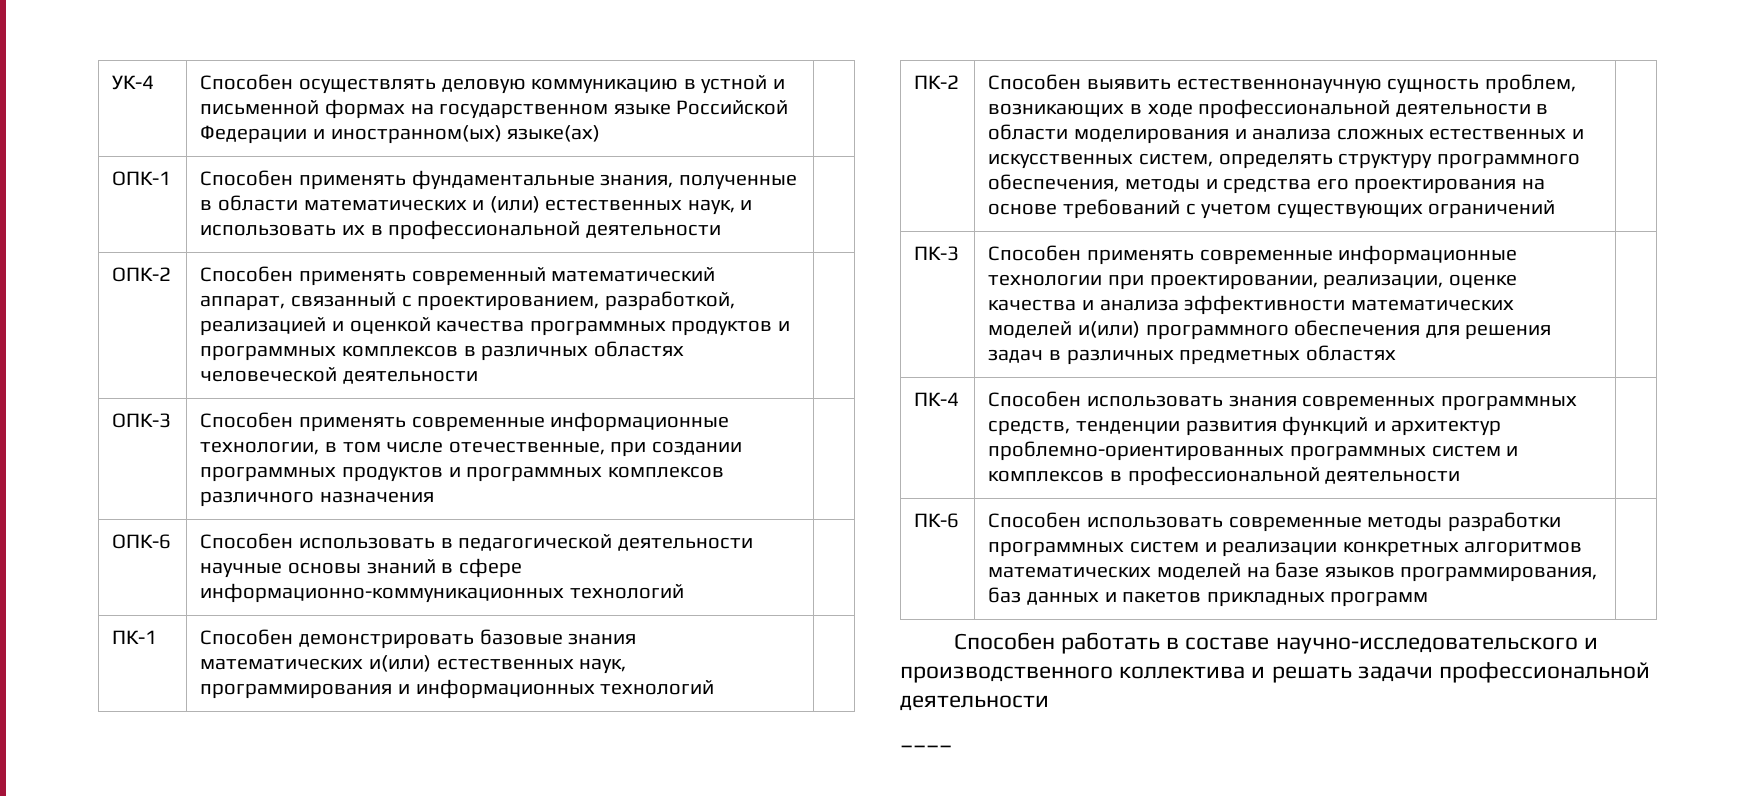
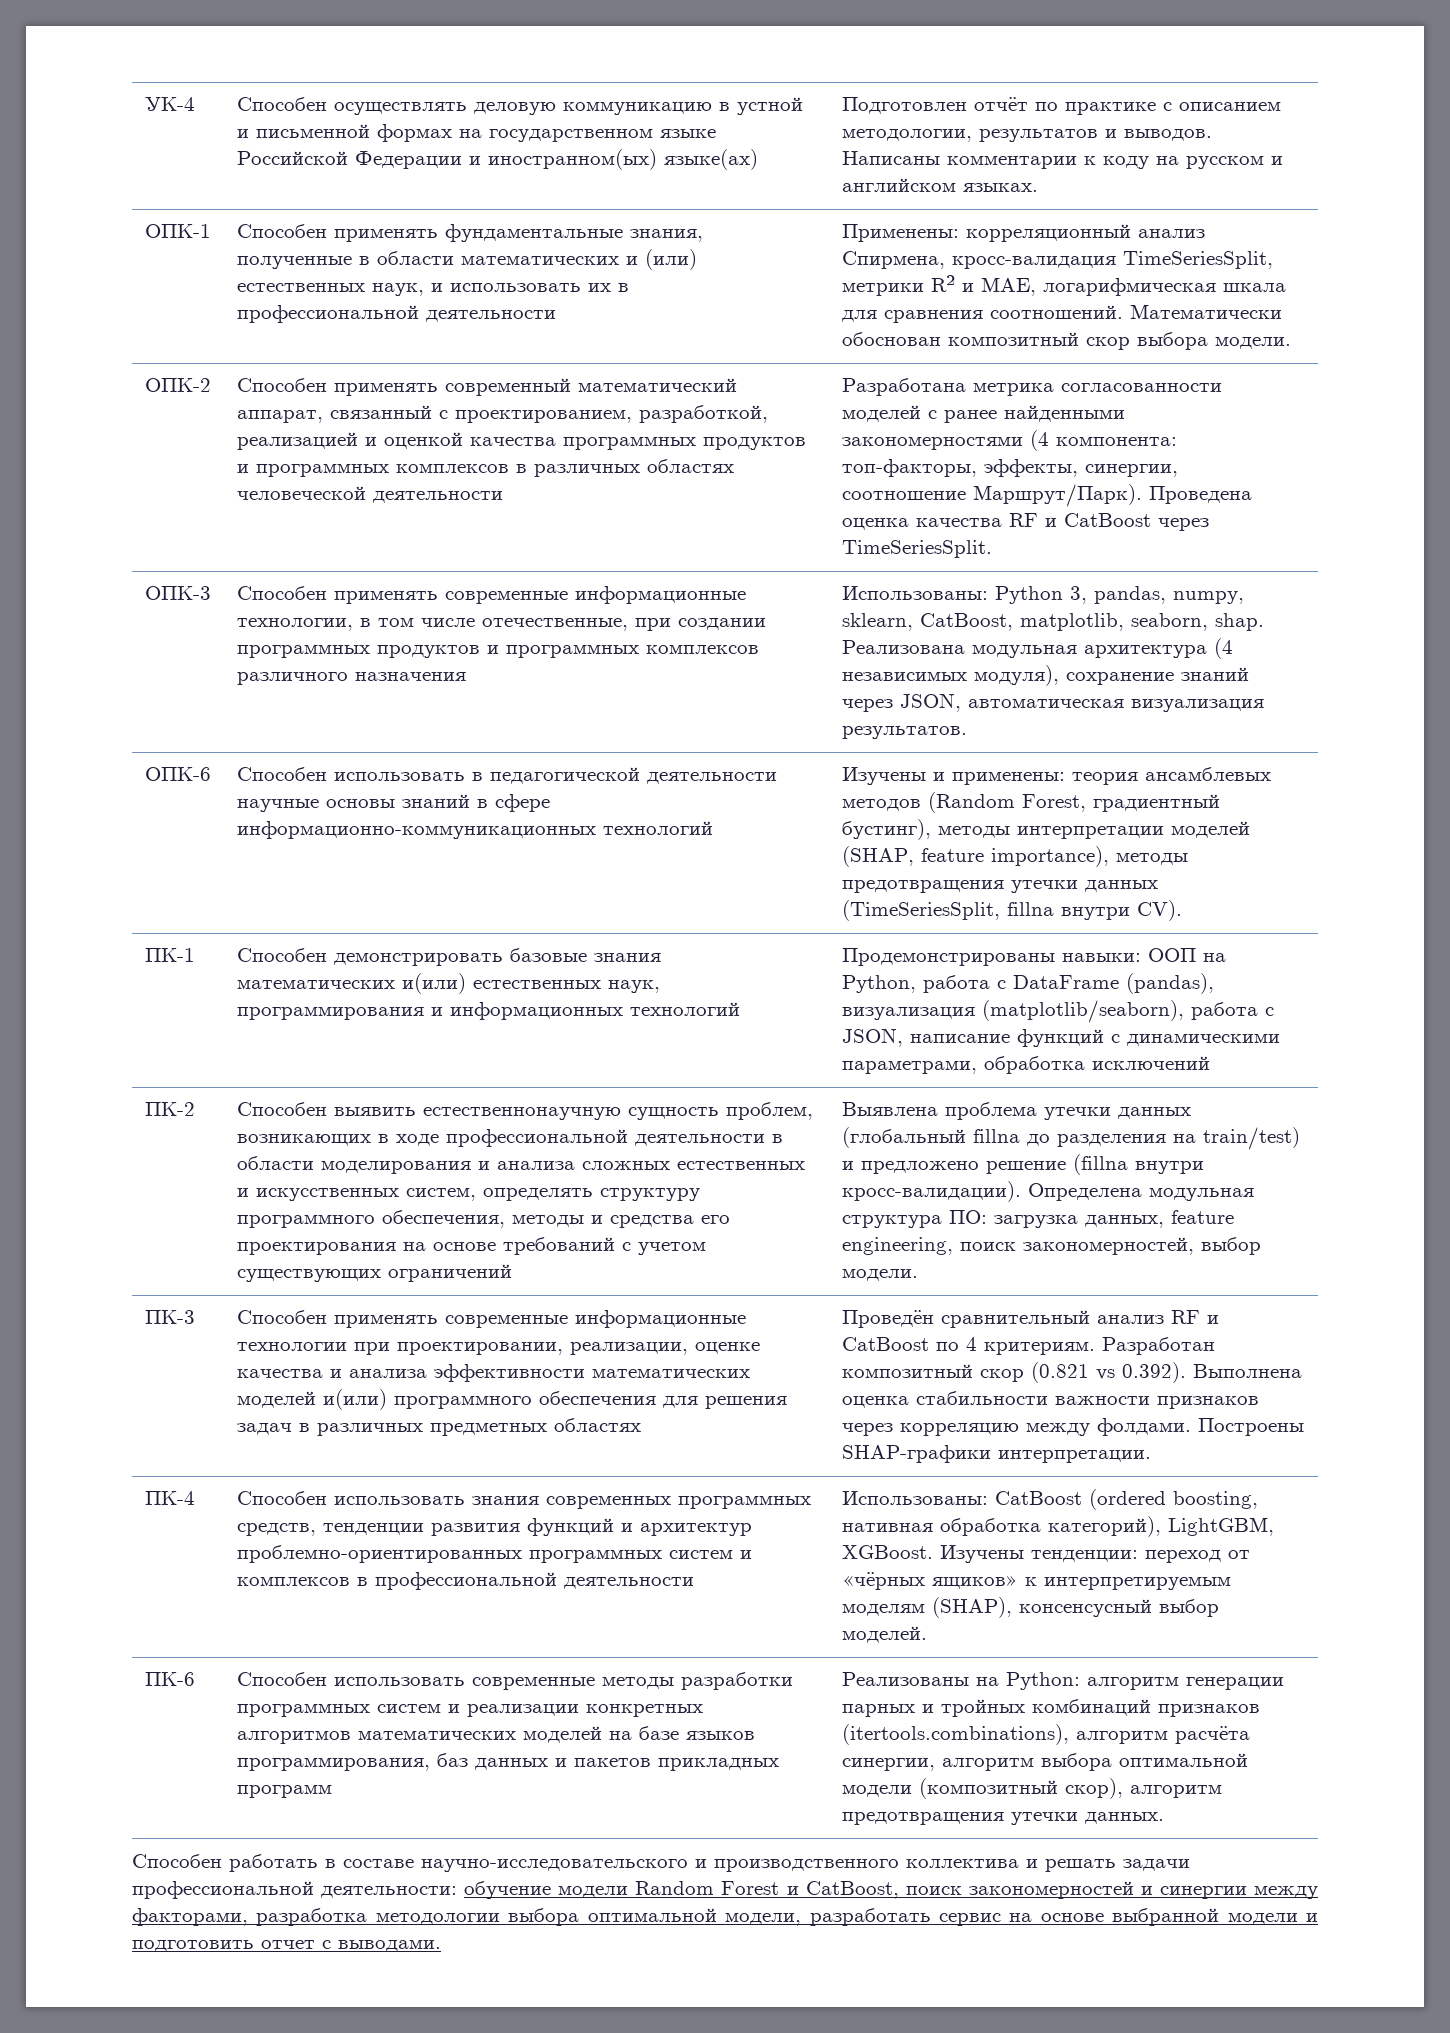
(601, 133) none -> [841,97,1281,115] [841,129,1212,142] [841,151,1283,169] [841,178,1038,192] Подготовлен отчёт по практике с описанием методологии, результатов и выводов. Написаны комментарии к коду на русском и английском языках.
(721, 231) none -> [841,224,1205,242] [841,251,1273,269] [841,275,1286,296] [841,304,1282,323] [841,332,1291,350] Применены: корреляционный анализ Спирмена, кросс-валидация TimeSeriesSplit, метрики R² и MAE, логарифмическая шкала для сравнения соотношений. Математически обоснован композитный скор выбора модели.
(478, 377) none -> [841,378,1222,396] [841,405,1125,423] [841,430,1177,451] [841,459,1178,477] [841,484,1252,507] [841,513,1209,531] [841,540,992,558] Разработана метрика согласованности моделей с ранее найденными закономерностями (4 компонента: топ-факторы, эффекты, синергии, соотношение Маршрут/Парк). Проведена оценка качества RF и CatBoost через TimeSeriesSplit.
(434, 497) none -> [841,586,1244,604] [841,613,1264,631] [841,638,1233,659] [841,665,1249,686] [841,693,1264,712] [841,726,967,739] Использованы: Python 3, pandas, numpy, sklearn, CatBoost, matplotlib, seaborn, shap. Реализована модульная архитектура (4 независимых модуля), сохранение знаний через JSON, автоматическая визуализация результатов.
(684, 591) none -> [841,767,1271,785] [841,792,1220,813] [841,819,1250,840] [841,846,1188,867] [841,880,1158,893] [841,900,1182,921] Изучены и применены: теория ансамблевых методов (Random Forest, градиентный бустинг), методы интерпретации моделей (SHAP, feature importance), методы предотвращения утечки данных (TimeSeriesSplit, fillna внутри CV).
(715, 687) none -> [841,948,1226,966] [841,973,1214,994] [841,1000,1274,1023] [841,1028,1280,1047] [841,1056,1210,1074] Продемонстрированы навыки: ООП на Python, работа с DataFrame (pandas), визуализация (matplotlib/seaborn), работа с JSON, написание функций с динамическими параметрами, обработка исключений
(1556, 209) none -> [841,1102,1191,1120] [841,1127,1300,1150] [841,1154,1204,1175] [841,1181,1254,1202] [841,1210,1234,1228] [841,1237,1261,1255] [841,1269,918,1281] Выявлена проблема утечки данных (глобальный fillna до разделения на train/test) и предложено решение (fillna внутри кросс-валидации). Определена модульная структура ПО: загрузка данных, feature engineering, поиск закономерностей, выбор модели.
(1396, 353) none -> [841,1310,1219,1328] [841,1337,1215,1355] [841,1362,1302,1383] [841,1391,1259,1409] [841,1418,1304,1436] [841,1445,1151,1463] Проведён сравнительный анализ RF и CatBoost по 4 критериям. Разработан композитный скор (0.821 vs 0.392). Выполнена оценка стабильности важности признаков через корреляцию между фолдами. Построены SHAP-графики интерпретации.
(1461, 477) none -> [841,1489,1258,1510] [841,1516,1274,1537] [841,1545,1250,1563] [841,1572,1231,1590] [841,1597,1219,1618] [841,1626,927,1643] Использованы: CatBoost (ordered boosting, нативная обработка категорий), LightGBM, XGBoost. Изучены тенденции: переход от «чёрных ящиков» к интерпретируемым моделям (SHAP), консенсусный выбор моделей.
(1429, 599) none -> [841,1672,1284,1690] [841,1699,1260,1717] [841,1724,1250,1745] [841,1753,1248,1771] [841,1778,1222,1799] [841,1812,1164,1825] Реализованы на Python: алгоритм генерации парных и тройных комбинаций признаков (itertools.combinations), алгоритм расчёта синергии, алгоритм выбора оптимальной модели (композитный скор), алгоритм предотвращения утечки данных.
[900,695,1049,711] [900,744,952,748] деятельности // ____ -> [321,1881,1318,1899] [132,1908,1318,1926] [132,1940,441,1952] деятельности: обучение модели Random Forest и CatBoost, поиск закономерностей и синергии между факторами, разработка методологии выбора оптимальной модели, разработать сервис на основе выбранной модели и подготовить отчет с выводами.

